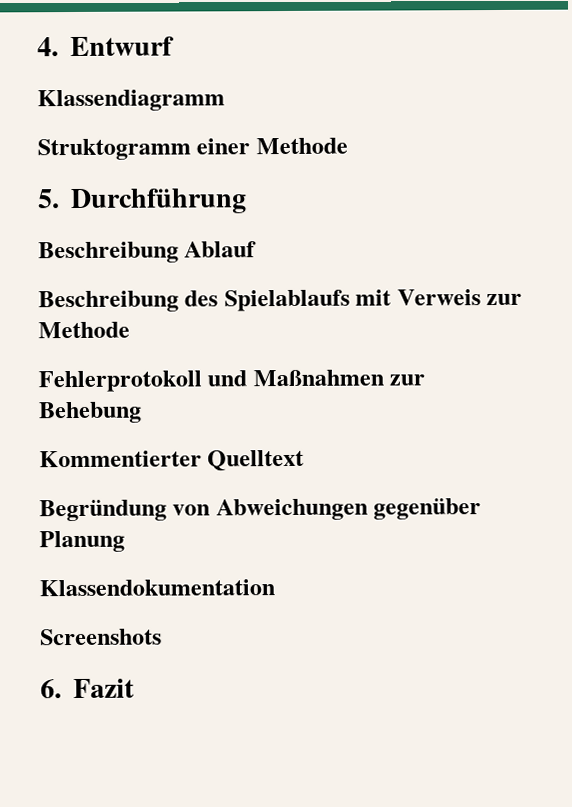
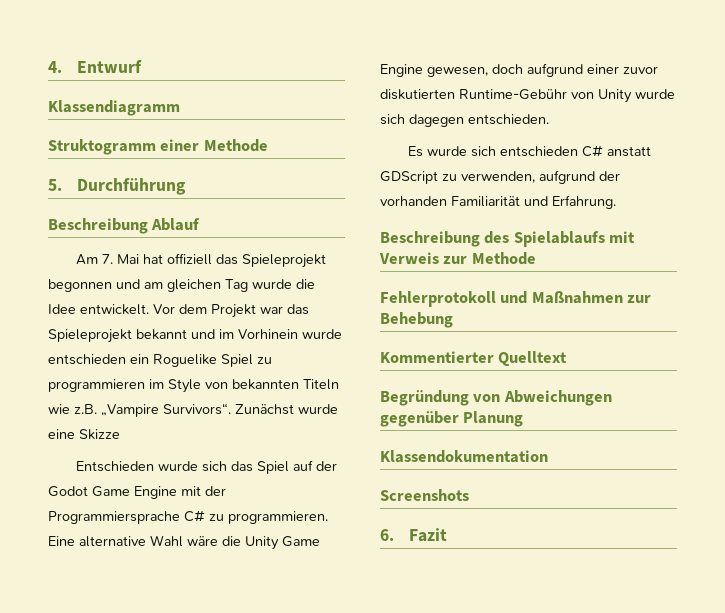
(258, 249) none -> [75,253,326,268] [48,279,315,292] [48,304,309,318] [48,329,342,343] [48,354,272,367] [48,379,339,393] [48,403,338,417] [48,429,120,440] [75,460,337,474] [48,486,226,499] [48,510,328,524] [48,535,320,550] [380,63,658,77] [380,89,675,103] [380,114,549,127] [407,145,651,157] [380,170,620,184] [380,195,616,209] // Am 7. Mai hat offiziell das Spieleprojekt begonnen und am gleichen Tag wurde die Idee entwickelt. Vor dem Projekt war das Spieleprojekt bekannt und im Vorhinein wurde entschieden ein Roguelike Spiel zu programmieren im Style von bekannten Titeln wie z.B. „Vampire Survivors“. Zunächst wurde eine Skizze // Entschieden wurde sich das Spiel auf der Godot Game Engine mit der Programmiersprache C# zu programmieren. Eine alternative Wahl wäre die Unity Game Engine gewesen, doch aufgrund einer zuvor diskutierten Runtime-Gebühr von Unity wurde sich dagegen entschieden. // Es wurde sich entschieden C# anstatt GDScript zu verwenden, aufgrund der vorhanden Familiarität und Erfahrung.

